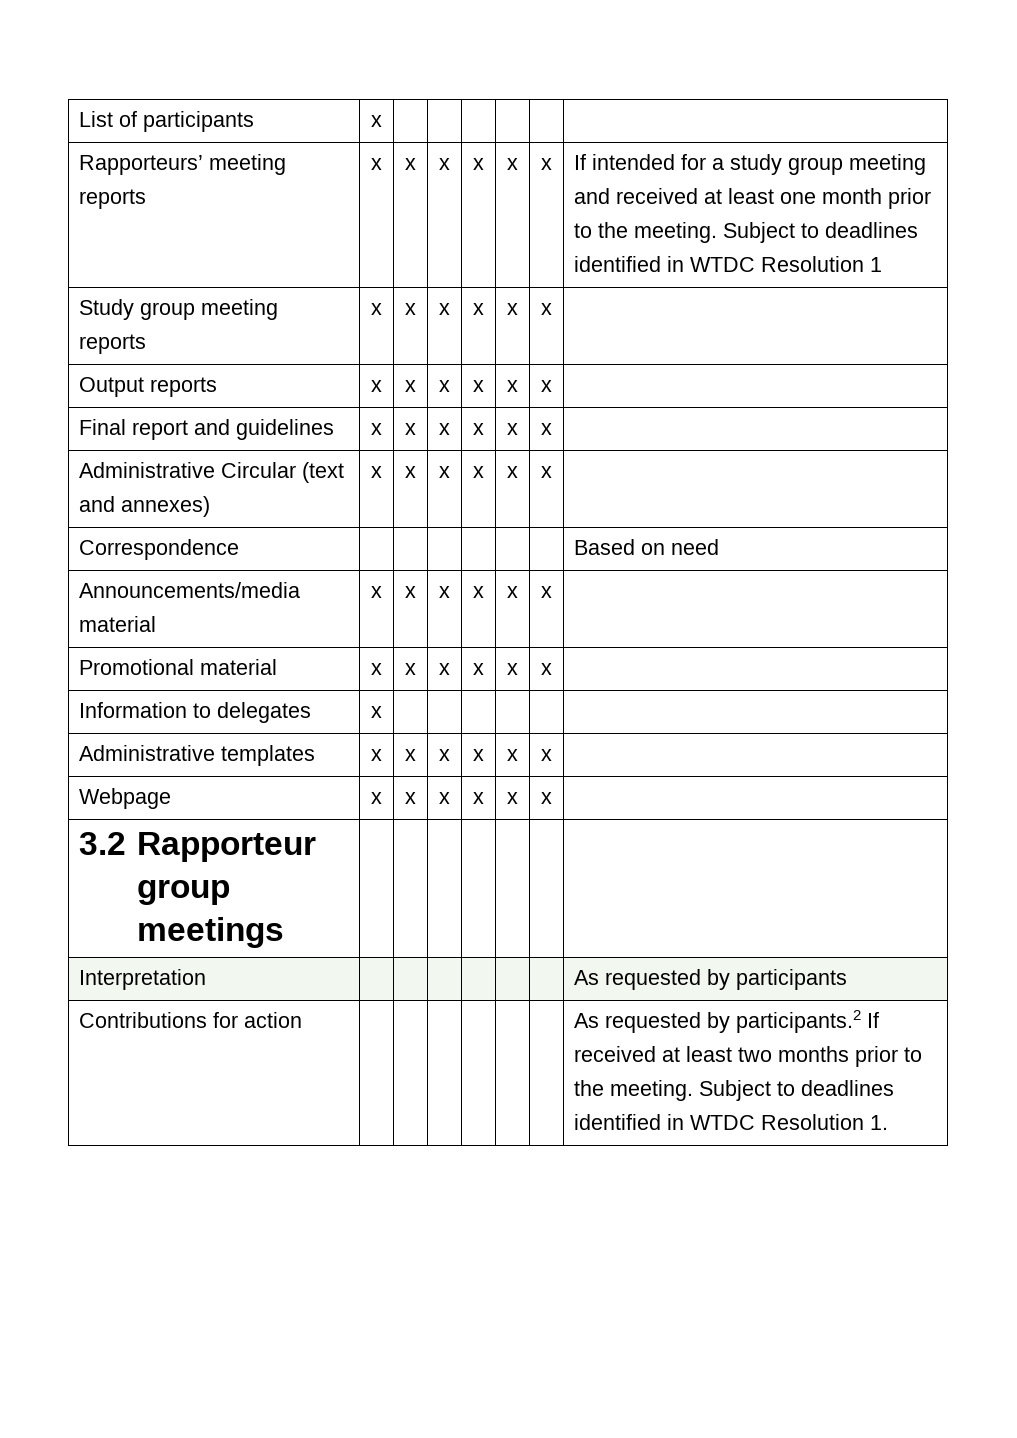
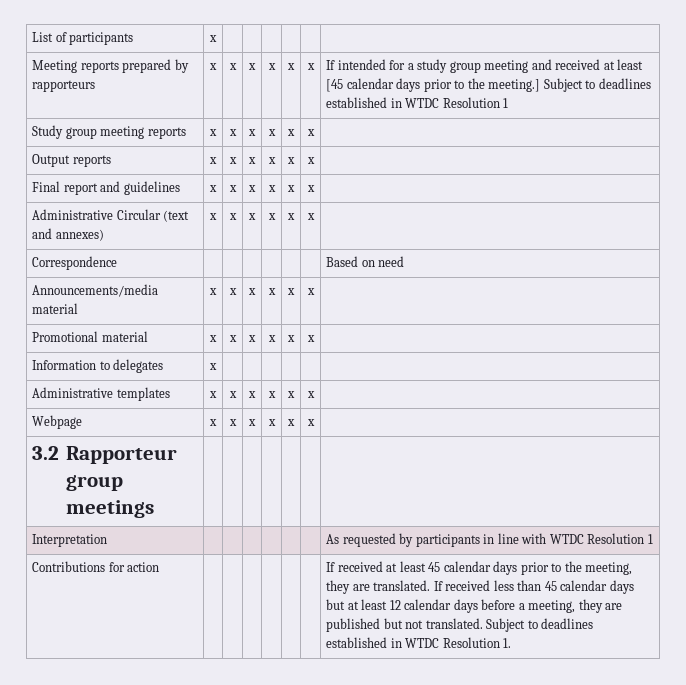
[79,154,287,175] [79,189,147,209] Rapporteurs’ meeting reports -> [32,59,189,73] [32,80,96,92] Meeting reports prepared by rapporteurs
[780,188,932,209] [574,222,919,243] [574,256,662,272] one month prior to the meeting. Subject to deadlines identified -> [326,78,651,92] [326,97,388,108] [45 calendar days prior to the meeting.] Subject to deadlines established
[79,1012,303,1028] [574,1010,880,1033] [574,1046,923,1067] [574,1080,895,1101] [574,1114,662,1130] // Contributions for action | | | | | | | As requested by participants.2 If received at least two months prior to the meeting. Subject to deadlines identified -> [483,533,653,544] [32,561,160,572] [326,561,633,575] [326,580,634,594] [326,599,623,613] [326,618,594,632] [326,637,388,648] in line with WTDC Resolution 1 // Contributions for action | | | | | | | If received at least 45 calendar days prior to the meeting, they are translated. If received less than 45 calendar days but at least 12 calendar days before a meeting, they are published but not translated. Subject to deadlines established

